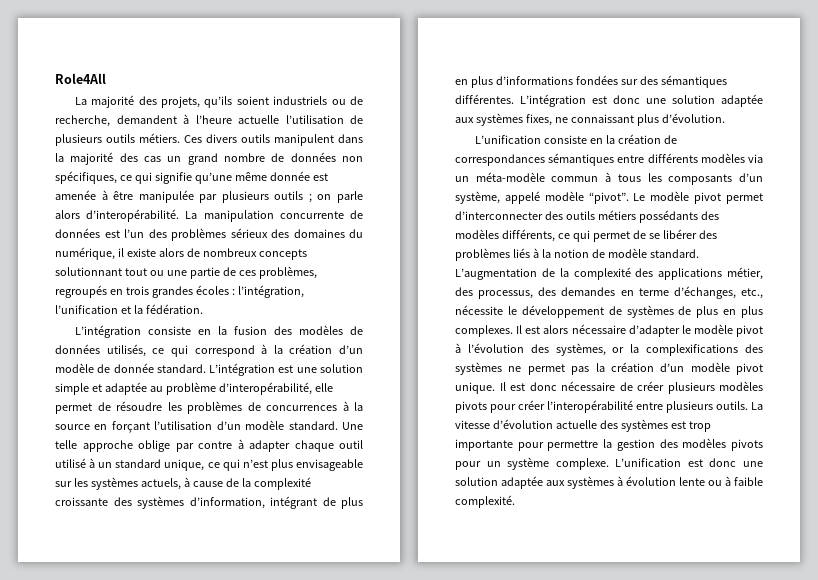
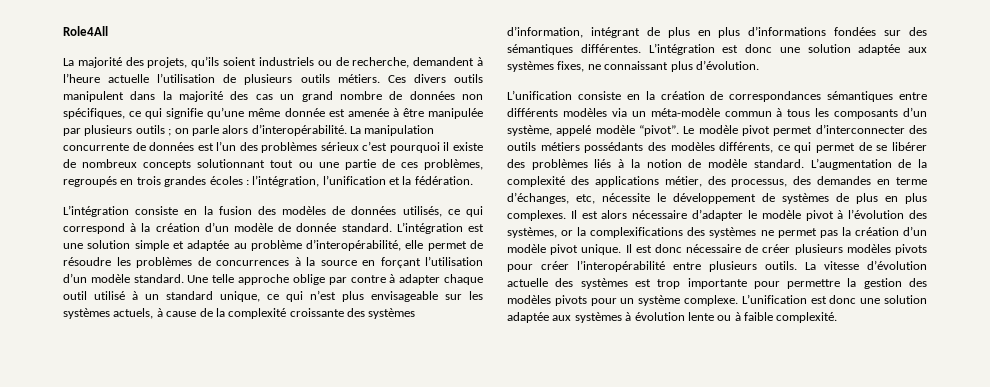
[271,229,363,238] [55,247,115,260] des domaines du numérique, -> [362,141,440,153] c’est pourquoi
[158,248,184,257] alors -> (483, 146) none
[741,288,763,299] etc., -> [576,194,595,204] etc,

